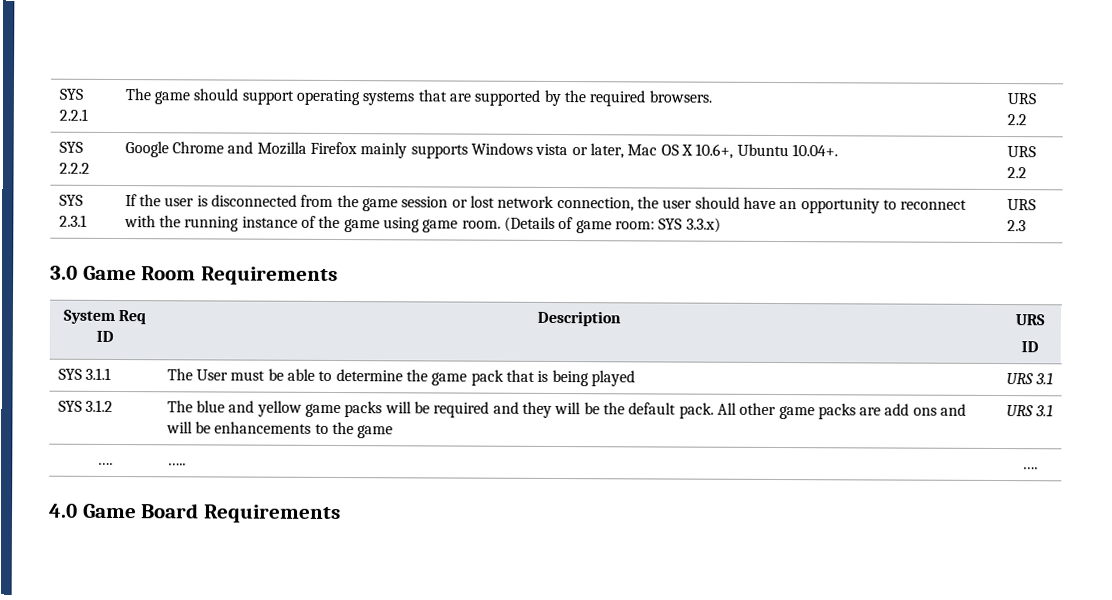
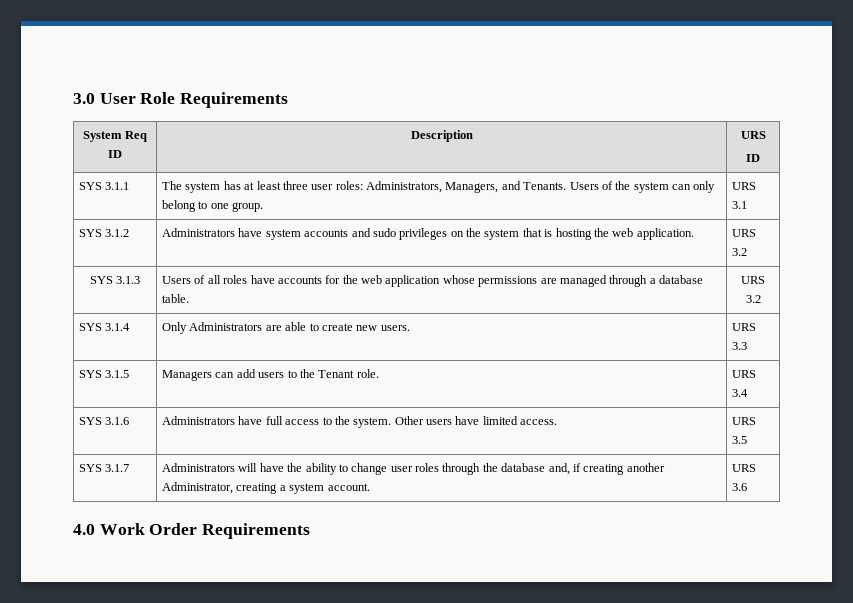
[58,88,83,100] [58,108,88,121] [124,88,712,107] [1006,93,1036,105] [1006,114,1027,126] [58,141,83,153] [58,162,90,174] [124,141,838,159] [1006,146,1036,158] [1006,167,1027,179] [58,194,83,206] [58,214,87,227] [124,194,968,214] [123,215,721,234] [1006,199,1036,211] [1006,220,1026,232] [50,265,197,281] SYS 2.2.1 | The game should support operating systems that are supported by the required browsers. | URS 2.2 // SYS 2.2.2 | Google Chrome and Mozilla Firefox mainly supports Windows vista or later, Mac OS X 10.6+, Ubuntu 10.04+. | URS 2.2 // SYS 2.3.1 | If the user is disconnected from the game session or lost network connection, the user should have an opportunity to reconnect with the running instance of the game using game room. (Details of game room: SYS 3.3.x) | URS 2.3 // 3.0 Game Room -> [73,92,176,104] 3.0 User Role
[196,368,635,387] [1005,372,1054,385] [57,399,114,412] [166,400,967,420] [165,421,394,439] [1005,404,1054,417] [96,462,113,465] [166,463,186,466] [1021,467,1038,470] User must be able to determine the game pack that is being played | URS 3.1 // SYS 3.1.2 | The blue and yellow game packs will be required and they will be the default pack. All other game packs are add ons and will be enhancements to the game | URS 3.1 // …. | ….. | …. -> [185,181,716,193] [162,200,264,212] [732,182,757,190] [732,201,748,209] [79,229,130,237] [162,228,694,240] [732,229,757,237] [732,248,748,256] [89,276,141,284] [162,275,704,287] [162,294,190,303] [741,276,765,284] [745,295,761,303] [79,323,131,331] [162,322,410,334] [732,323,757,331] [732,342,748,350] [79,370,130,378] [162,369,379,381] [732,370,757,378] [732,389,749,397] [79,417,130,425] [162,416,558,428] [732,417,757,425] [732,436,748,444] [79,464,130,472] [162,463,665,475] [162,482,370,494] [732,464,757,472] [732,483,748,491] system has at least three user roles: Administrators, Managers, and Tenants. Users of the system can only belong to one group. | URS 3.1 // SYS 3.1.2 | Administrators have system accounts and sudo privileges on the system that is hosting the web application. | URS 3.2 // SYS 3.1.3 | Users of all roles have accounts for the web application whose permissions are managed through a database table. | URS 3.2 // SYS 3.1.4 | Only Administrators are able to create new users. | URS 3.3 // SYS 3.1.5 | Managers can add users to the Tenant role. | URS 3.4 // SYS 3.1.6 | Administrators have full access to the system. Other users have limited access. | URS 3.5 // SYS 3.1.7 | Administrators will have the ability to change user roles through the database and, if creating another Administrator, creating a system account. | URS 3.6
[82,503,200,519] Game Board -> [99,523,198,535] Work Order

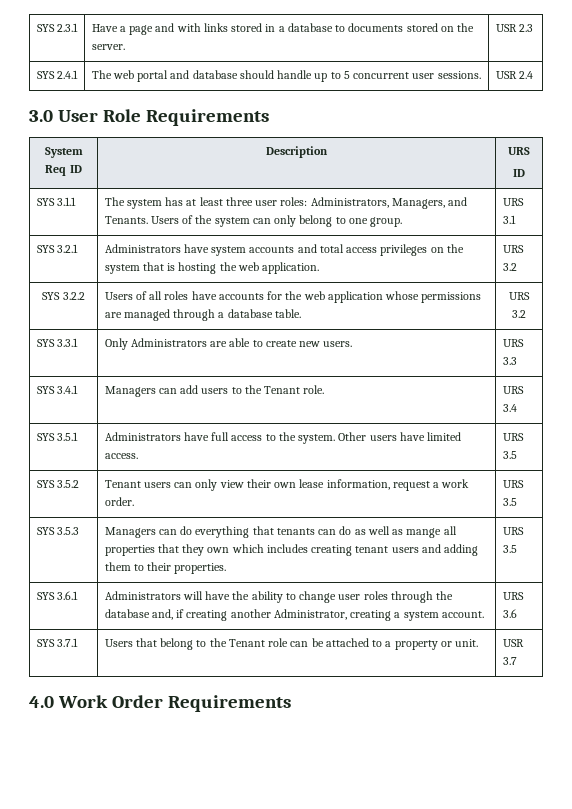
(73, 98) none -> [36,23,78,32] [91,23,475,35] [91,44,125,50] [495,24,533,32] [36,70,78,79] [91,70,481,82] [495,71,533,79] SYS 2.3.1 | Have a page and with links stored in a database to documents stored on the server. | USR 2.3 // SYS 2.4.1 | The web portal and database should handle up to 5 concurrent user sessions. | USR 2.4 //
[105,229,130,237] 3.1.2 -> [56,244,78,253] 3.2.1
[372,228,396,237] sudo -> [319,244,378,253] total access
[116,276,141,284] 3.1.3 -> [62,292,85,300] 3.2.2
[105,323,131,331] 3.1.4 -> [56,338,78,347] 3.3.1
[105,370,130,378] 3.1.5 -> [56,385,78,394] 3.4.1
[105,417,130,425] 3.1.6 -> [56,432,78,441] 3.5.1
[105,464,130,472] 3.1.7 -> [56,480,79,488] [104,479,470,491] [104,497,134,506] [502,480,524,488] [502,498,517,506] [36,527,79,535] [104,526,457,538] [104,544,479,556] [104,562,227,574] [502,527,524,535] [502,545,517,553] [36,591,78,600] 3.5.2 | Tenant users can only view their own lease information, request a work order. | URS 3.5 // SYS 3.5.3 | Managers can do everything that tenants can do as well as mange all properties that they own which includes creating tenant users and adding them to their properties. | URS 3.5 // SYS 3.6.1
(748, 487) none -> [36,638,78,647] [104,638,479,650] [502,639,524,647] [502,657,517,665] // SYS 3.7.1 | Users that belong to the Tenant role can be attached to a property or unit. | USR 3.7

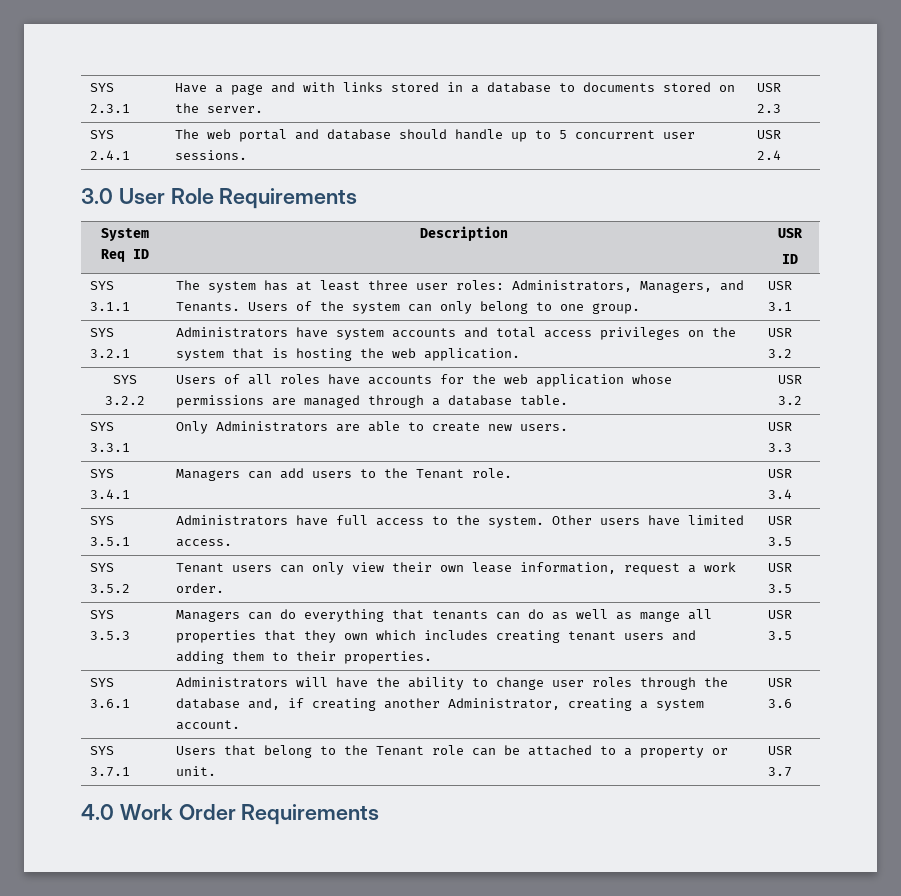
[508,147,530,155] URS -> [777,228,803,238] USR
[502,198,524,206] URS -> [768,281,793,290] USR
[502,245,524,253] URS -> [768,328,793,337] USR
[509,292,530,300] URS -> [777,375,802,384] USR
[502,339,524,347] URS -> [768,422,793,431] USR
[502,386,524,394] URS -> [768,469,793,478] USR
[502,433,524,441] URS -> [768,516,793,525] USR
[502,480,524,488] URS -> [768,563,793,572] USR
[502,527,524,535] URS -> [768,610,793,619] USR
[502,592,524,600] URS -> [768,678,793,687] USR

